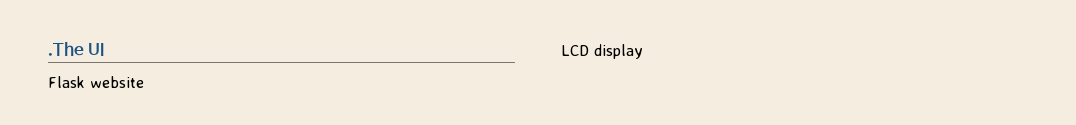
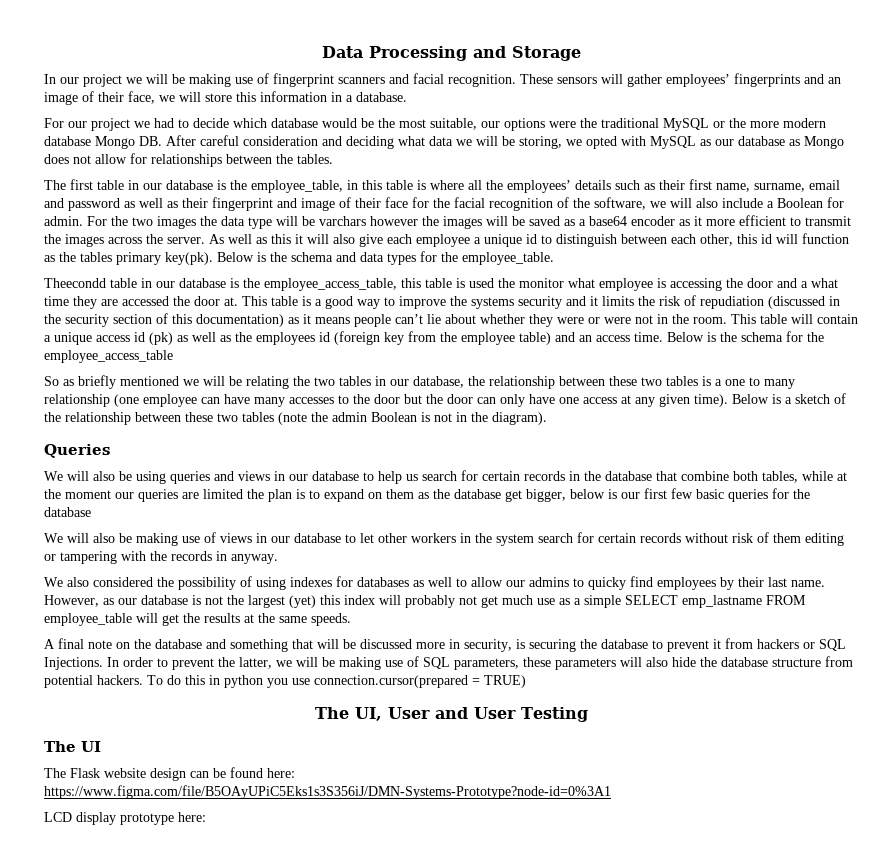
[48,42,84,56] .The -> [321,46,581,61] [44,73,841,87] [44,91,407,105] [44,118,826,131] [44,135,844,149] [44,153,333,167] [44,179,840,193] [44,197,844,211] [44,215,851,229] [44,233,849,247] [44,251,554,265] [44,278,838,291] [44,295,840,309] [44,313,858,327] [44,331,824,345] [44,350,173,363] [44,375,795,389] [44,393,846,407] [44,412,547,425] [44,444,110,458] [44,470,847,484] [44,488,810,502] [44,507,91,517] [44,532,844,546] [44,551,278,564] [44,576,825,590] [44,595,806,608] [44,613,351,626] [44,638,846,652] [44,656,853,670] [44,675,526,688] [314,707,588,722] [44,741,76,752] Data Processing and Storage // In our project we will be making use of fingerprint scanners and facial recognition. These sensors will gather employees’ fingerprints and an image of their face, we will store this information in a database. // For our project we had to decide which database would be the most suitable, our options were the traditional MySQL or the more modern database Mongo DB. After careful consideration and deciding what data we will be storing, we opted with MySQL as our database as Mongo does not allow for relationships between the tables. // The first table in our database is the employee_table, in this table is where all the employees’ details such as their first name, surname, email and password as well as their fingerprint and image of their face for the facial recognition of the software, we will also include a Boolean for admin. For the two images the data type will be varchars however the images will be saved as a base64 encoder as it more efficient to transmit the images across the server. As well as this it will also give each employee a unique id to distinguish between each other, this id will function as the tables primary key(pk). Below is the schema and data types for the employee_table. // Theecondd table in our database is the employee_access_table, this table is used the monitor what employee is accessing the door and a what time they are accessed the door at. This table is a good way to improve the systems security and it limits the risk of repudiation (discussed in the security section of this documentation) as it means people can’t lie about whether they were or were not in the room. This table will contain a unique access id (pk) as well as the employees id (foreign key from the employee table) and an access time. Below is the schema for the employee_access_table // So as briefly mentioned we will be relating the two tables in our database, the relationship between these two tables is a one to many relationship (one employee can have many accesses to the door but the door can only have one access at any given time). Below is a sketch of the relationship between these two tables (note the admin Boolean is not in the diagram). // Queries // We will also be using queries and views in our database to help us search for certain records in the database that combine both tables, while at the moment our queries are limited the plan is to expand on them as the database get bigger, below is our first few basic queries for the database // We will also be making use of views in our database to let other workers in the system search for certain records without risk of them editing or tampering with the records in anyway. // We also considered the possibility of using indexes for databases as well to allow our admins to quicky find employees by their last name. However, as our database is not the largest (yet) this index will probably not get much use as a simple SELECT emp_lastname FROM employee_table will get the results at the same speeds. // A final note on the database and something that will be discussed more in security, is securing the database to prevent it from hackers or SQL Injections. In order to prevent the latter, we will be making use of SQL parameters, these parameters will also hide the database structure from potential hackers. To do this in python you use connection.cursor(prepared = TRUE) // The UI, User and User Testing // The
(105, 49) none -> [44,768,66,778] The
(144, 82) none -> [150,767,295,781] [44,785,611,799] design can be found here: https://www.figma.com/file/B5OAyUPiC5Eks1s3S356iJ/DMN-Systems-Prototype?node-id=0%3A1
(643, 51) none -> [120,812,206,825] prototype here:

